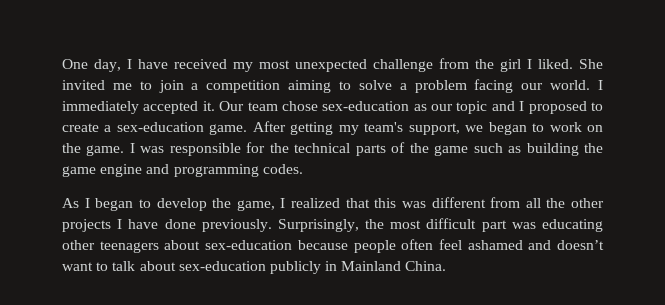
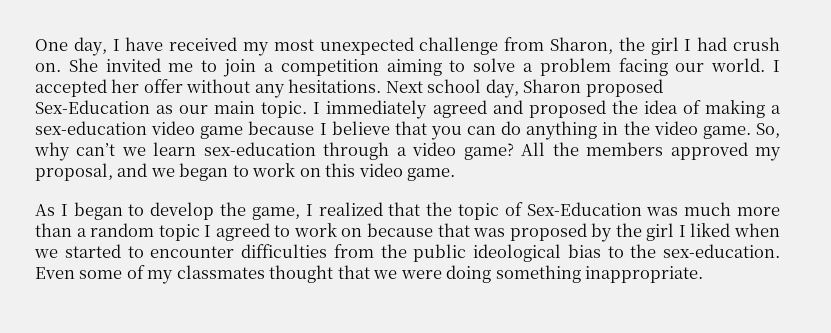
[475,59,573,72] the girl I liked. -> [550,37,780,55] [35,63,61,72] Sharon, the girl I had crush on.
[62,101,603,114] [62,121,460,135] immediately accepted it. Our team chose sex-education as our topic and I proposed to create a sex-education game. After getting my team's support, -> [35,79,663,98] [35,100,781,119] [35,121,780,140] [34,142,781,161] [35,163,148,181] accepted her offer without any hesitations. Next school day, Sharon proposed Sex-Education as our main topic. I immediately agreed and proposed the idea of making a sex-education video game because I believe that you can do anything in the video game. So, why can’t we learn sex-education through a video game? All the members approved my proposal, and
[62,142,604,156] [62,164,303,177] the game. I was responsible for the technical parts of the game such as building the game engine and programming codes. -> [325,163,456,181] this video game.
[374,197,604,208] [62,218,603,232] [62,239,604,253] [62,261,447,274] this was different from all the other projects I have done previously. Surprisingly, the most difficult part was educating other teenagers about sex-education because people often feel ashamed and doesn’t want to talk about sex-education publicly in Mainland China. -> [426,202,780,220] [35,223,780,242] [34,244,780,262] [35,265,704,284] the topic of Sex-Education was much more than a random topic I agreed to work on because that was proposed by the girl I liked when we started to encounter difficulties from the public ideological bias to the sex-education. Even some of my classmates thought that we were doing something inappropriate.

